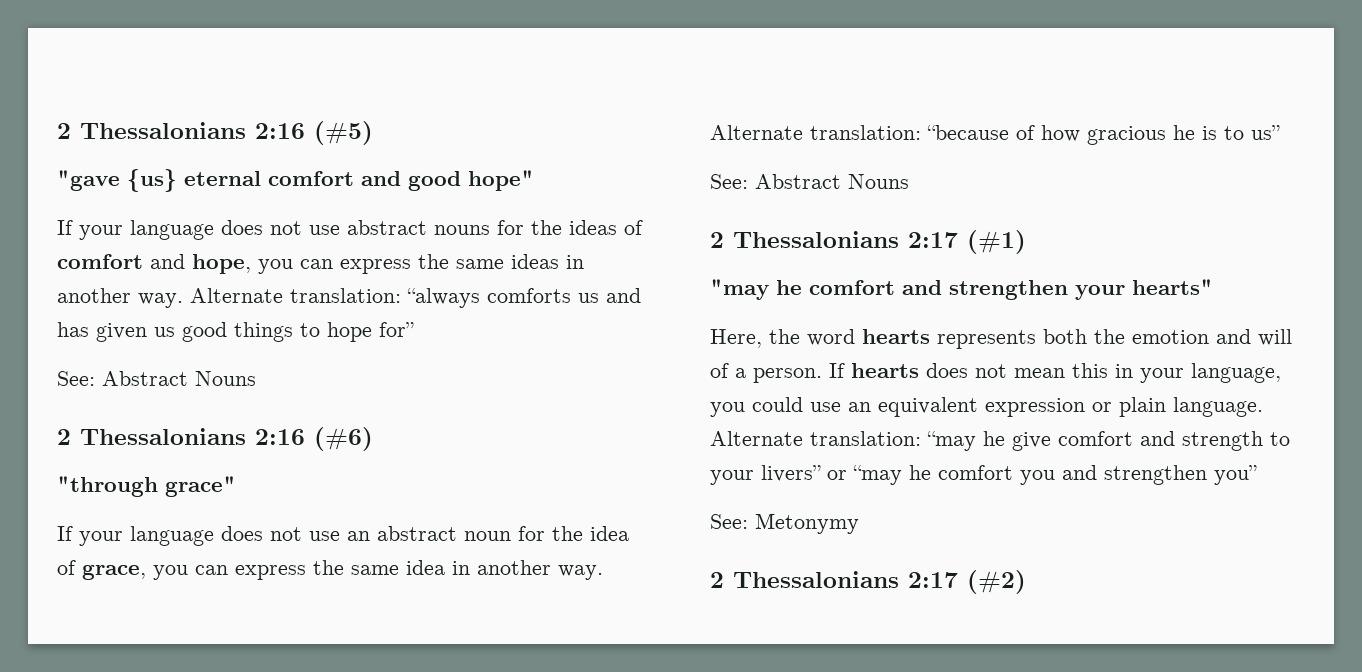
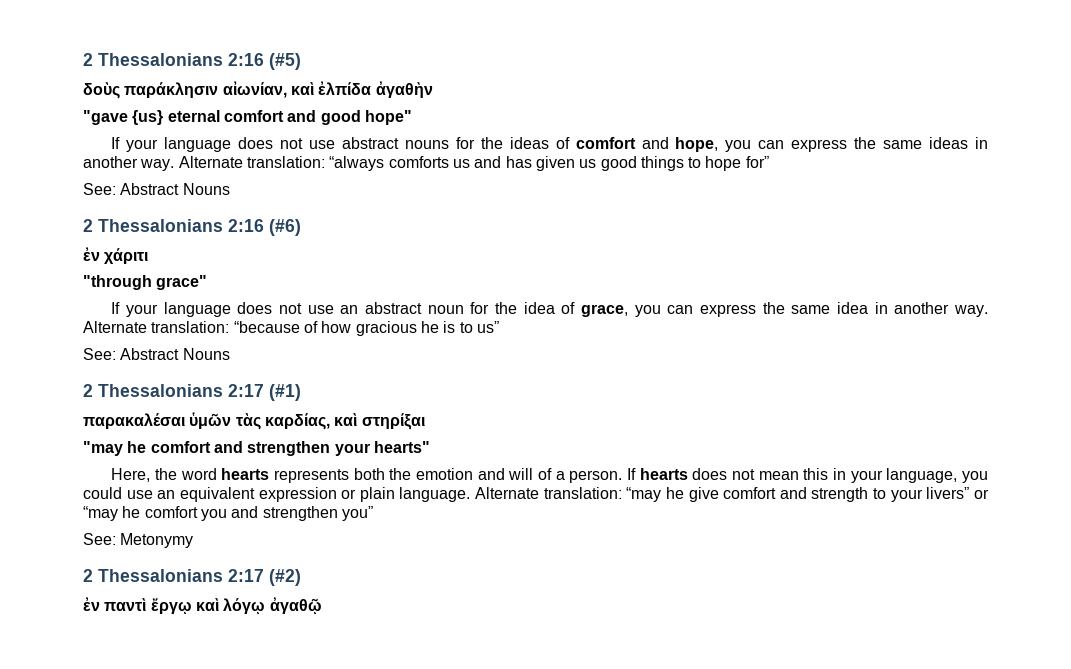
(373, 133) none -> [83,81,433,99] // δοὺς παράκλησιν αἰωνίαν, καὶ ἐλπίδα ἀγαθὴν
(373, 439) none -> [83,247,149,264] // ἐν χάριτι
(1026, 242) none -> [83,412,425,430] // παρακαλέσαι ὑμῶν τὰς καρδίας, καὶ στηρίξαι
(1026, 582) none -> [83,597,322,614] // ἐν παντὶ ἔργῳ καὶ λόγῳ ἀγαθῷ

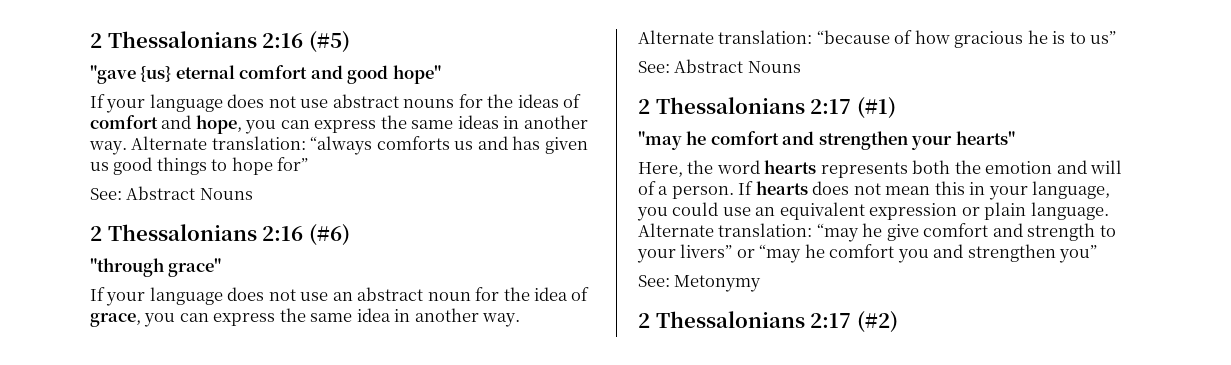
[83,81,433,99] // δοὺς παράκλησιν αἰωνίαν, καὶ ἐλπίδα ἀγαθὴν -> (350, 42) none
[83,247,149,264] // ἐν χάριτι -> (350, 235) none
[83,412,425,430] // παρακαλέσαι ὑμῶν τὰς καρδίας, καὶ στηρίξαι -> (896, 108) none
[83,597,322,614] // ἐν παντὶ ἔργῳ καὶ λόγῳ ἀγαθῷ -> (898, 322) none

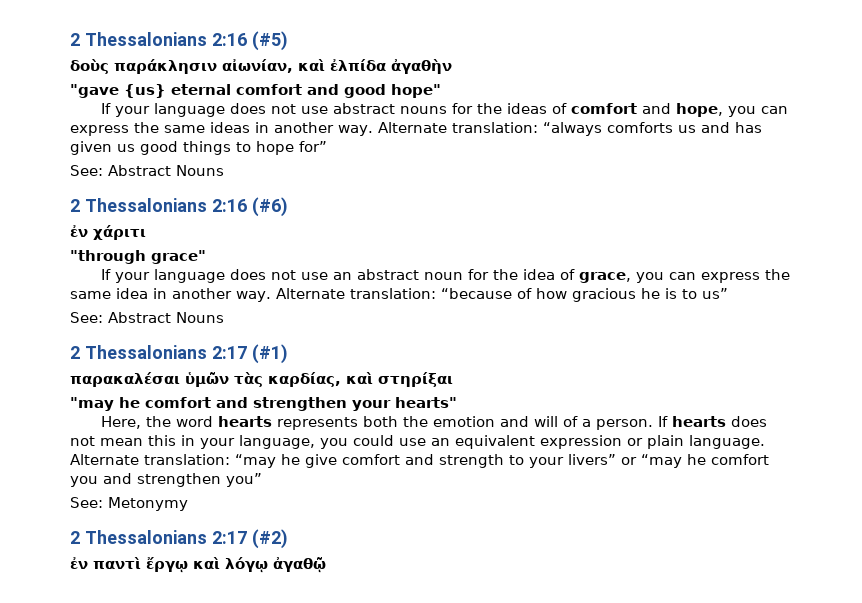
(350, 42) none -> [70,59,452,74] // δοὺς παράκλησιν αἰωνίαν, καὶ ἐλπίδα ἀγαθὴν
(350, 235) none -> [70,225,146,240] // ἐν χάριτι
(896, 108) none -> [70,372,453,387] // παρακαλέσαι ὑμῶν τὰς καρδίας, καὶ στηρίξαι
(898, 322) none -> [70,557,326,573] // ἐν παντὶ ἔργῳ καὶ λόγῳ ἀγαθῷ

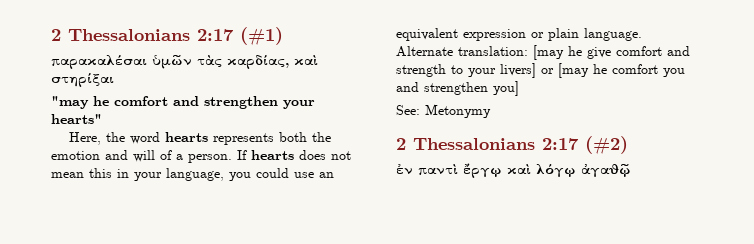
[70,31,288,51] [70,59,452,74] [70,84,441,98] [101,103,789,117] [70,122,762,136] [70,141,327,155] [70,165,224,176] [70,197,288,217] [70,225,146,240] [70,250,206,264] [101,269,791,283] [70,288,728,302] [70,312,224,323] [70,345,207,359] 2 Thessalonians 2:16 (#5) // δοὺς παράκλησιν αἰωνίαν, καὶ ἐλπίδα ἀγαθὴν // "gave {us} eternal comfort and good hope" // If your language does not use abstract nouns for the ideas of comfort and hope, you can express the same ideas in another way. Alternate translation: “always comforts us and has given us good things to hope for” // See: Abstract Nouns // 2 Thessalonians 2:16 (#6) // ἐν χάριτι // "through grace" // If your language does not use an abstract noun for the idea of grace, you can express the same idea in another way. Alternate translation: “because of how gracious he is to us” // See: Abstract Nouns // 2 Thessalonians -> [51,29,190,41] 2 Thessalonians
[235,454,276,468] “may -> [533,45,564,60] [may
[568,454,682,468] livers” or “may -> [500,63,589,78] livers] or [may
[226,473,262,487] you” -> [493,81,519,96] you]

